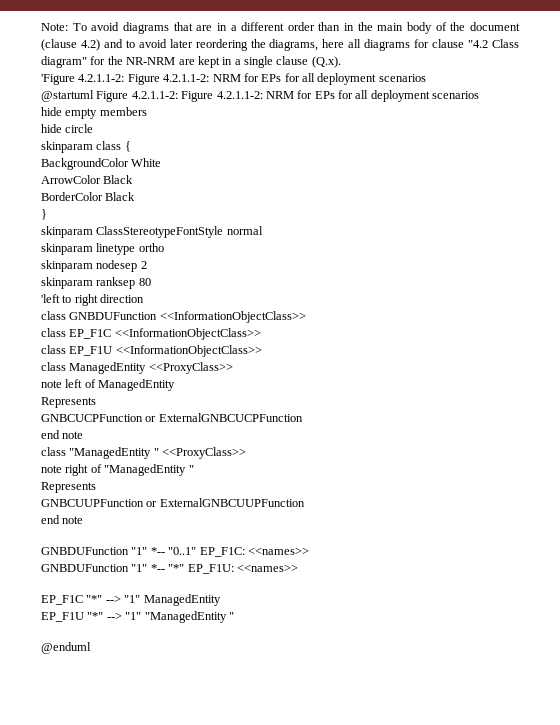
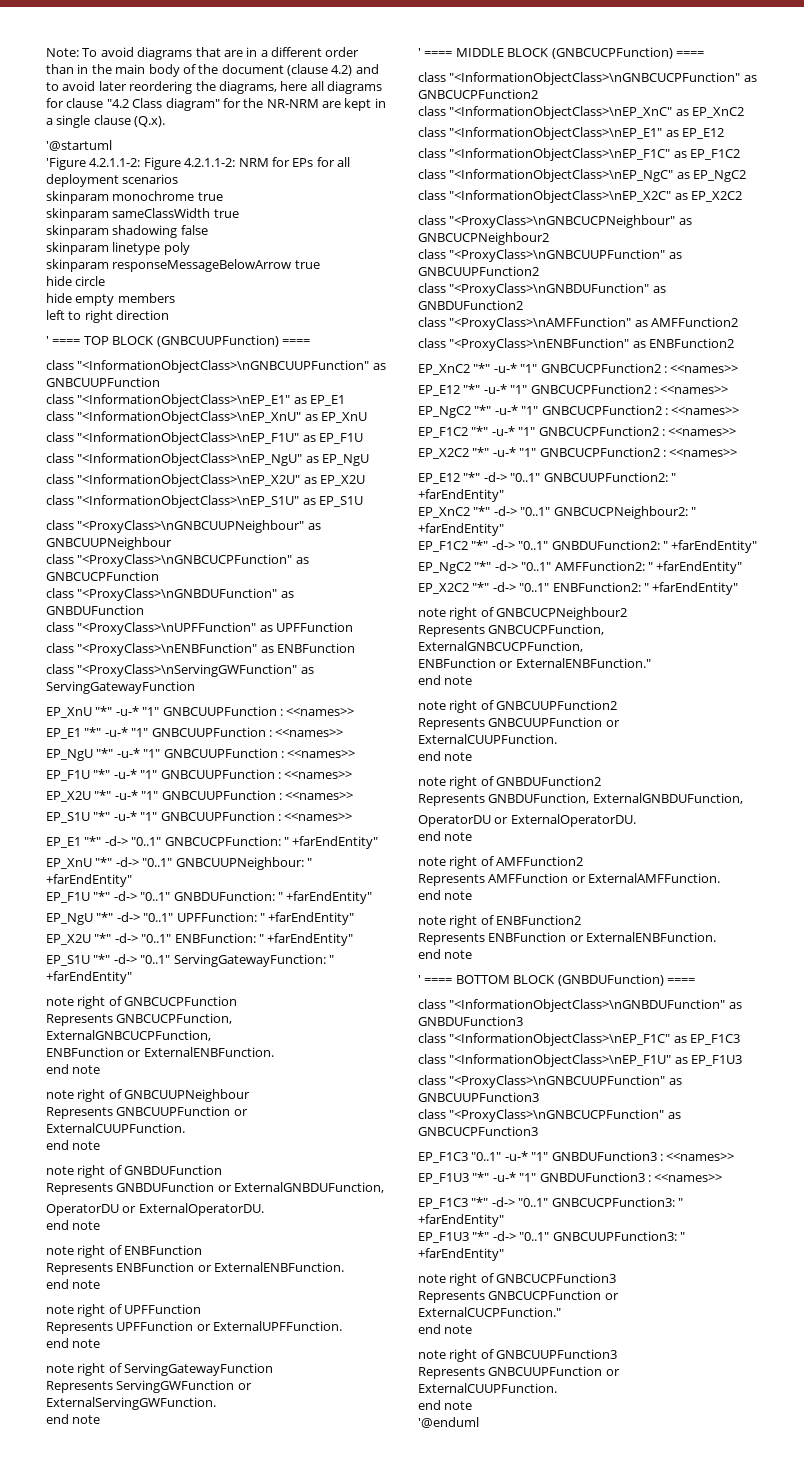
(341, 62) none -> [46,140,112,151] // '@startuml
[41,90,480,102] [41,107,147,119] [41,124,94,133] [41,141,131,153] [41,158,162,170] [41,175,134,184] [41,192,136,201] [41,209,47,220] [41,226,263,238] [41,243,164,255] [41,260,147,272] [41,277,151,289] [41,294,145,306] [41,311,306,323] [41,328,261,340] [41,345,262,357] [41,362,233,374] [41,379,176,391] [41,397,96,408] [41,413,303,422] [41,430,84,439] [41,447,247,459] [41,464,194,476] [41,482,96,493] [41,498,305,507] [41,515,84,524] [41,547,309,557] [41,564,298,574] [41,594,221,606] [41,611,234,623] [41,642,91,654] @startuml Figure 4.2.1.1-2: Figure 4.2.1.1-2: NRM for EPs for all deployment scenarios // hide empty members // hide circle // skinparam class { // BackgroundColor White // ArrowColor Black // BorderColor Black // } // skinparam ClassStereotypeFontStyle normal // skinparam linetype ortho // skinparam nodesep 2 // skinparam ranksep 80 // 'left to right direction // class GNBDUFunction <<InformationObjectClass>> // class EP_F1C <<InformationObjectClass>> // class EP_F1U <<InformationObjectClass>> // class ManagedEntity <<ProxyClass>> // note left of ManagedEntity // Represents // GNBCUCPFunction or ExternalGNBCUCPFunction // end note // class "ManagedEntity " <<ProxyClass>> // note right of "ManagedEntity " // Represents // GNBCUUPFunction or ExternalGNBCUUPFunction // end note // GNBDUFunction "1" *-- "0..1" EP_F1C: <<names>> // GNBDUFunction "1" *-- "*" EP_F1U: <<names>> // EP_F1C "*" --> "1" ManagedEntity // EP_F1U "*" --> "1" "ManagedEntity " // @enduml -> [46,191,223,204] [46,208,239,221] [46,225,208,238] [46,242,190,255] [46,259,320,272] [46,276,106,286] [46,293,175,306] [46,310,170,323] [46,335,310,347] [46,360,386,373] [46,377,160,387] [46,394,346,407] [46,411,368,424] [46,432,364,445] [46,453,370,466] [46,474,366,487] [46,495,364,508] [46,520,321,533] [46,537,172,550] [46,554,309,567] [46,571,159,581] [46,588,294,601] [46,605,144,615] [46,622,354,635] [46,643,356,656] [46,664,314,677] [46,681,195,694] [46,706,355,718] [46,727,344,739] [46,748,356,761] [46,769,353,781] [46,790,354,802] [46,811,353,823] [46,836,379,849] [46,857,312,870] [46,874,132,887] [46,891,373,904] [46,912,355,925] [46,933,354,946] [46,954,334,967] [46,971,132,984] [46,996,238,1009] [46,1013,233,1026] [46,1030,211,1041] [46,1047,274,1057] [46,1064,101,1074] [46,1089,251,1102] [46,1106,248,1119] [46,1123,185,1133] [46,1140,101,1150] [46,1165,223,1178] [46,1182,385,1195] [46,1203,264,1216] [46,1220,101,1230] [46,1245,203,1258] [46,1262,345,1275] [46,1279,101,1289] [46,1304,202,1317] [46,1321,343,1334] [46,1338,101,1348] [46,1363,274,1376] [46,1380,252,1393] [46,1397,216,1410] [46,1414,101,1424] [418,47,704,59] [418,72,757,85] [418,89,538,99] [418,106,745,119] [418,127,725,140] [418,148,741,161] [418,169,747,182] [418,190,743,203] [418,215,692,228] [418,232,549,245] [418,249,682,262] [418,266,539,276] [418,283,666,296] [418,300,523,310] [418,317,739,330] [418,338,735,351] [418,363,739,375] [418,384,729,396] [418,405,740,418] [418,426,737,438] [418,447,738,459] [418,472,676,484] [418,489,504,502] [418,506,696,519] [418,523,504,536] [418,540,758,553] [418,561,743,574] [418,582,739,595] [418,607,628,620] [418,624,605,637] [418,641,583,652] [418,658,651,668] [418,675,473,685] [418,700,618,713] [418,717,620,730] [418,734,557,744] [418,751,473,761] [418,776,602,789] [418,793,743,806] [418,814,636,827] [418,831,473,841] [418,856,584,869] [418,873,721,886] [418,890,473,900] [418,915,582,928] [418,932,717,945] [418,949,473,959] [418,974,695,986] [418,999,742,1012] [418,1016,523,1026] [418,1033,741,1046] [418,1054,743,1067] [418,1075,682,1088] [418,1092,539,1102] [418,1109,681,1122] [418,1126,538,1136] [418,1151,735,1163] [418,1172,723,1184] [418,1197,683,1209] [418,1214,504,1227] [418,1231,685,1243] [418,1248,504,1261] [418,1273,617,1286] [418,1290,619,1303] [418,1307,561,1317] [418,1324,473,1334] [418,1349,618,1362] [418,1366,620,1379] [418,1383,557,1393] [418,1400,473,1410] [418,1417,479,1428] skinparam monochrome true // skinparam sameClassWidth true // skinparam shadowing false // skinparam linetype poly // skinparam responseMessageBelowArrow true // hide circle // hide empty members // left to right direction // ' ==== TOP BLOCK (GNBCUUPFunction) ==== // class "<InformationObjectClass>\nGNBCUUPFunction" as GNBCUUPFunction // class "<InformationObjectClass>\nEP_E1" as EP_E1 // class "<InformationObjectClass>\nEP_XnU" as EP_XnU // class "<InformationObjectClass>\nEP_F1U" as EP_F1U // class "<InformationObjectClass>\nEP_NgU" as EP_NgU // class "<InformationObjectClass>\nEP_X2U" as EP_X2U // class "<InformationObjectClass>\nEP_S1U" as EP_S1U // class "<ProxyClass>\nGNBCUUPNeighbour" as GNBCUUPNeighbour // class "<ProxyClass>\nGNBCUCPFunction" as GNBCUCPFunction // class "<ProxyClass>\nGNBDUFunction" as GNBDUFunction // class "<ProxyClass>\nUPFFunction" as UPFFunction // class "<ProxyClass>\nENBFunction" as ENBFunction // class "<ProxyClass>\nServingGWFunction" as ServingGatewayFunction // EP_XnU "*" -u-* "1" GNBCUUPFunction : <<names>> // EP_E1 "*" -u-* "1" GNBCUUPFunction : <<names>> // EP_NgU "*" -u-* "1" GNBCUUPFunction : <<names>> // EP_F1U "*" -u-* "1" GNBCUUPFunction : <<names>> // EP_X2U "*" -u-* "1" GNBCUUPFunction : <<names>> // EP_S1U "*" -u-* "1" GNBCUUPFunction : <<names>> // EP_E1 "*" -d-> "0..1" GNBCUCPFunction: " +farEndEntity" // EP_XnU "*" -d-> "0..1" GNBCUUPNeighbour: " +farEndEntity" // EP_F1U "*" -d-> "0..1" GNBDUFunction: " +farEndEntity" // EP_NgU "*" -d-> "0..1" UPFFunction: " +farEndEntity" // EP_X2U "*" -d-> "0..1" ENBFunction: " +farEndEntity" // EP_S1U "*" -d-> "0..1" ServingGatewayFunction: " +farEndEntity" // note right of GNBCUCPFunction // Represents GNBCUCPFunction, ExternalGNBCUCPFunction, // ENBFunction or ExternalENBFunction. // end note // note right of GNBCUUPNeighbour // Represents GNBCUUPFunction or ExternalCUUPFunction. // end note // note right of GNBDUFunction // Represents GNBDUFunction or ExternalGNBDUFunction, // OperatorDU or ExternalOperatorDU. // end note // note right of ENBFunction // Represents ENBFunction or ExternalENBFunction. // end note // note right of UPFFunction // Represents UPFFunction or ExternalUPFFunction. // end note // note right of ServingGatewayFunction // Represents ServingGWFunction or ExternalServingGWFunction. // end note // ' ==== MIDDLE BLOCK (GNBCUCPFunction) ==== // class "<InformationObjectClass>\nGNBCUCPFunction" as GNBCUCPFunction2 // class "<InformationObjectClass>\nEP_XnC" as EP_XnC2 // class "<InformationObjectClass>\nEP_E1" as EP_E12 // class "<InformationObjectClass>\nEP_F1C" as EP_F1C2 // class "<InformationObjectClass>\nEP_NgC" as EP_NgC2 // class "<InformationObjectClass>\nEP_X2C" as EP_X2C2 // class "<ProxyClass>\nGNBCUCPNeighbour" as GNBCUCPNeighbour2 // class "<ProxyClass>\nGNBCUUPFunction" as GNBCUUPFunction2 // class "<ProxyClass>\nGNBDUFunction" as GNBDUFunction2 // class "<ProxyClass>\nAMFFunction" as AMFFunction2 // class "<ProxyClass>\nENBFunction" as ENBFunction2 // EP_XnC2 "*" -u-* "1" GNBCUCPFunction2 : <<names>> // EP_E12 "*" -u-* "1" GNBCUCPFunction2 : <<names>> // EP_NgC2 "*" -u-* "1" GNBCUCPFunction2 : <<names>> // EP_F1C2 "*" -u-* "1" GNBCUCPFunction2 : <<names>> // EP_X2C2 "*" -u-* "1" GNBCUCPFunction2 : <<names>> // EP_E12 "*" -d-> "0..1" GNBCUUPFunction2: " +farEndEntity" // EP_XnC2 "*" -d-> "0..1" GNBCUCPNeighbour2: " +farEndEntity" // EP_F1C2 "*" -d-> "0..1" GNBDUFunction2: " +farEndEntity" // EP_NgC2 "*" -d-> "0..1" AMFFunction2: " +farEndEntity" // EP_X2C2 "*" -d-> "0..1" ENBFunction2: " +farEndEntity" // note right of GNBCUCPNeighbour2 // Represents GNBCUCPFunction, ExternalGNBCUCPFunction, // ENBFunction or ExternalENBFunction." // end note // note right of GNBCUUPFunction2 // Represents GNBCUUPFunction or ExternalCUUPFunction. // end note // note right of GNBDUFunction2 // Represents GNBDUFunction, ExternalGNBDUFunction, // OperatorDU or ExternalOperatorDU. // end note // note right of AMFFunction2 // Represents AMFFunction or ExternalAMFFunction. // end note // note right of ENBFunction2 // Represents ENBFunction or ExternalENBFunction. // end note // ' ==== BOTTOM BLOCK (GNBDUFunction) ==== // class "<InformationObjectClass>\nGNBDUFunction" as GNBDUFunction3 // class "<InformationObjectClass>\nEP_F1C" as EP_F1C3 // class "<InformationObjectClass>\nEP_F1U" as EP_F1U3 // class "<ProxyClass>\nGNBCUUPFunction" as GNBCUUPFunction3 // class "<ProxyClass>\nGNBCUCPFunction" as GNBCUCPFunction3 // EP_F1C3 "0..1" -u-* "1" GNBDUFunction3 : <<names>> // EP_F1U3 "*" -u-* "1" GNBDUFunction3 : <<names>> // EP_F1C3 "*" -d-> "0..1" GNBCUCPFunction3: " +farEndEntity" // EP_F1U3 "*" -d-> "0..1" GNBCUUPFunction3: " +farEndEntity" // note right of GNBCUCPFunction3 // Represents GNBCUCPFunction or ExternalCUCPFunction." // end note // note right of GNBCUUPFunction3 // Represents GNBCUUPFunction or ExternalCUUPFunction. // end note // '@enduml

